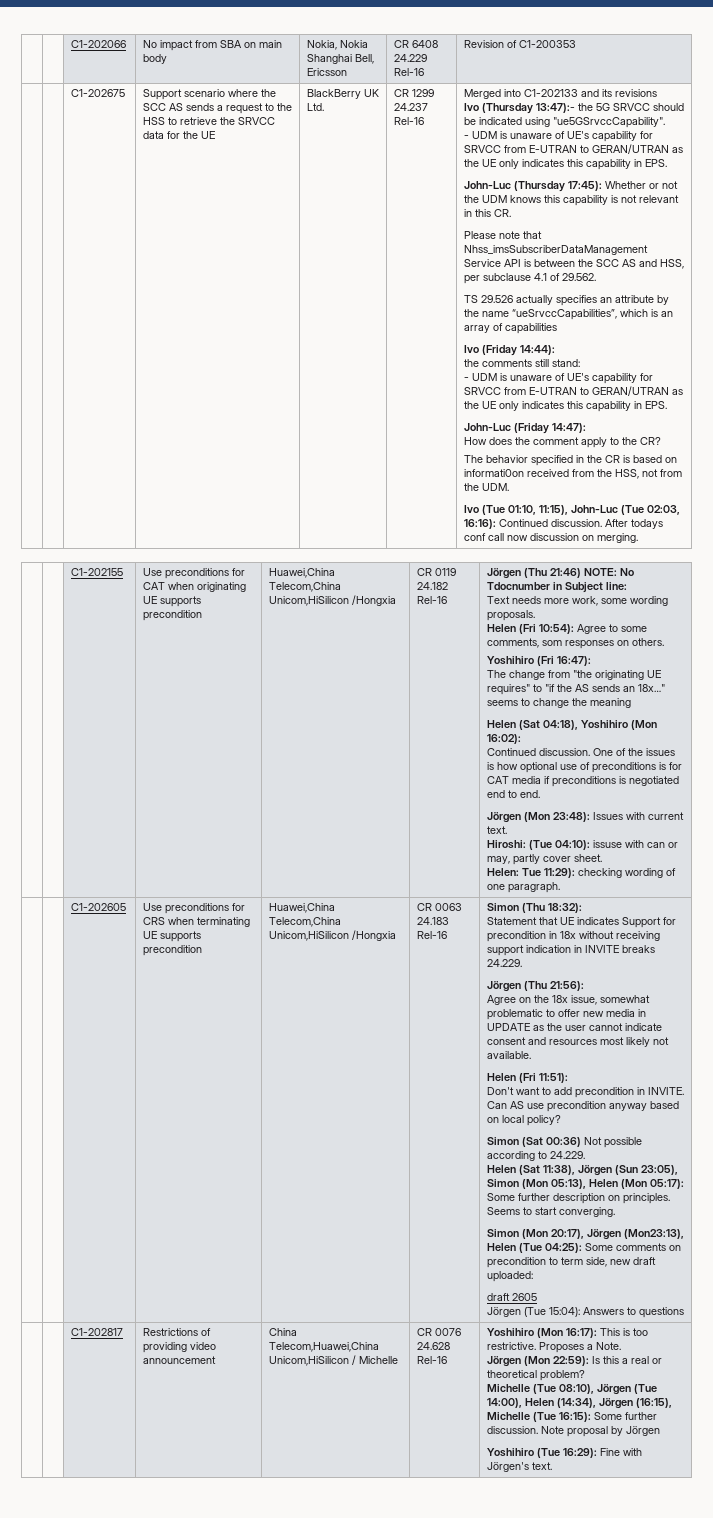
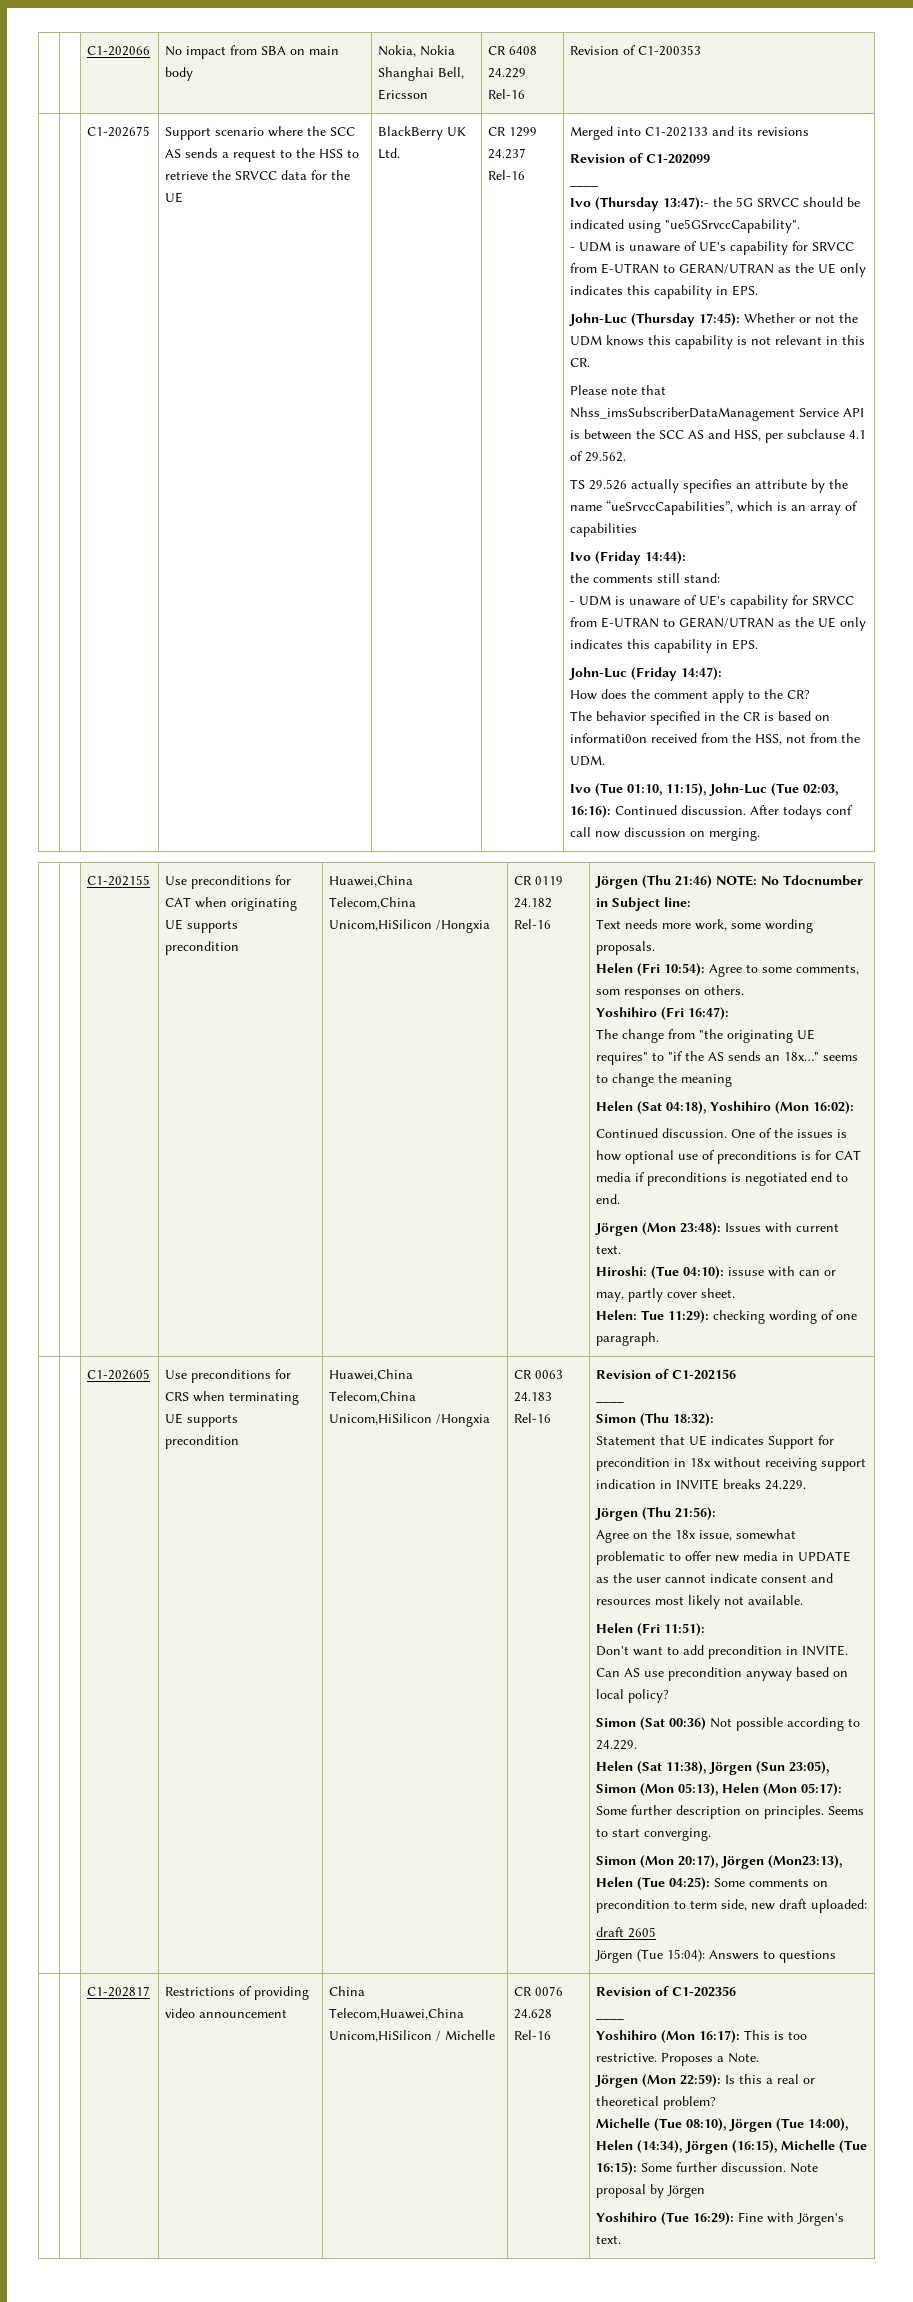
(657, 93) none -> [570,153,711,164] [570,185,599,187] // Revision of C1-202099 // ____
(447, 935) none -> [596,1369,737,1380] [596,1401,625,1403] Revision of C1-202156 // ____ //
(447, 1360) none -> [596,1986,737,1997] [596,2018,625,2020] Revision of C1-202356 // ____ //

